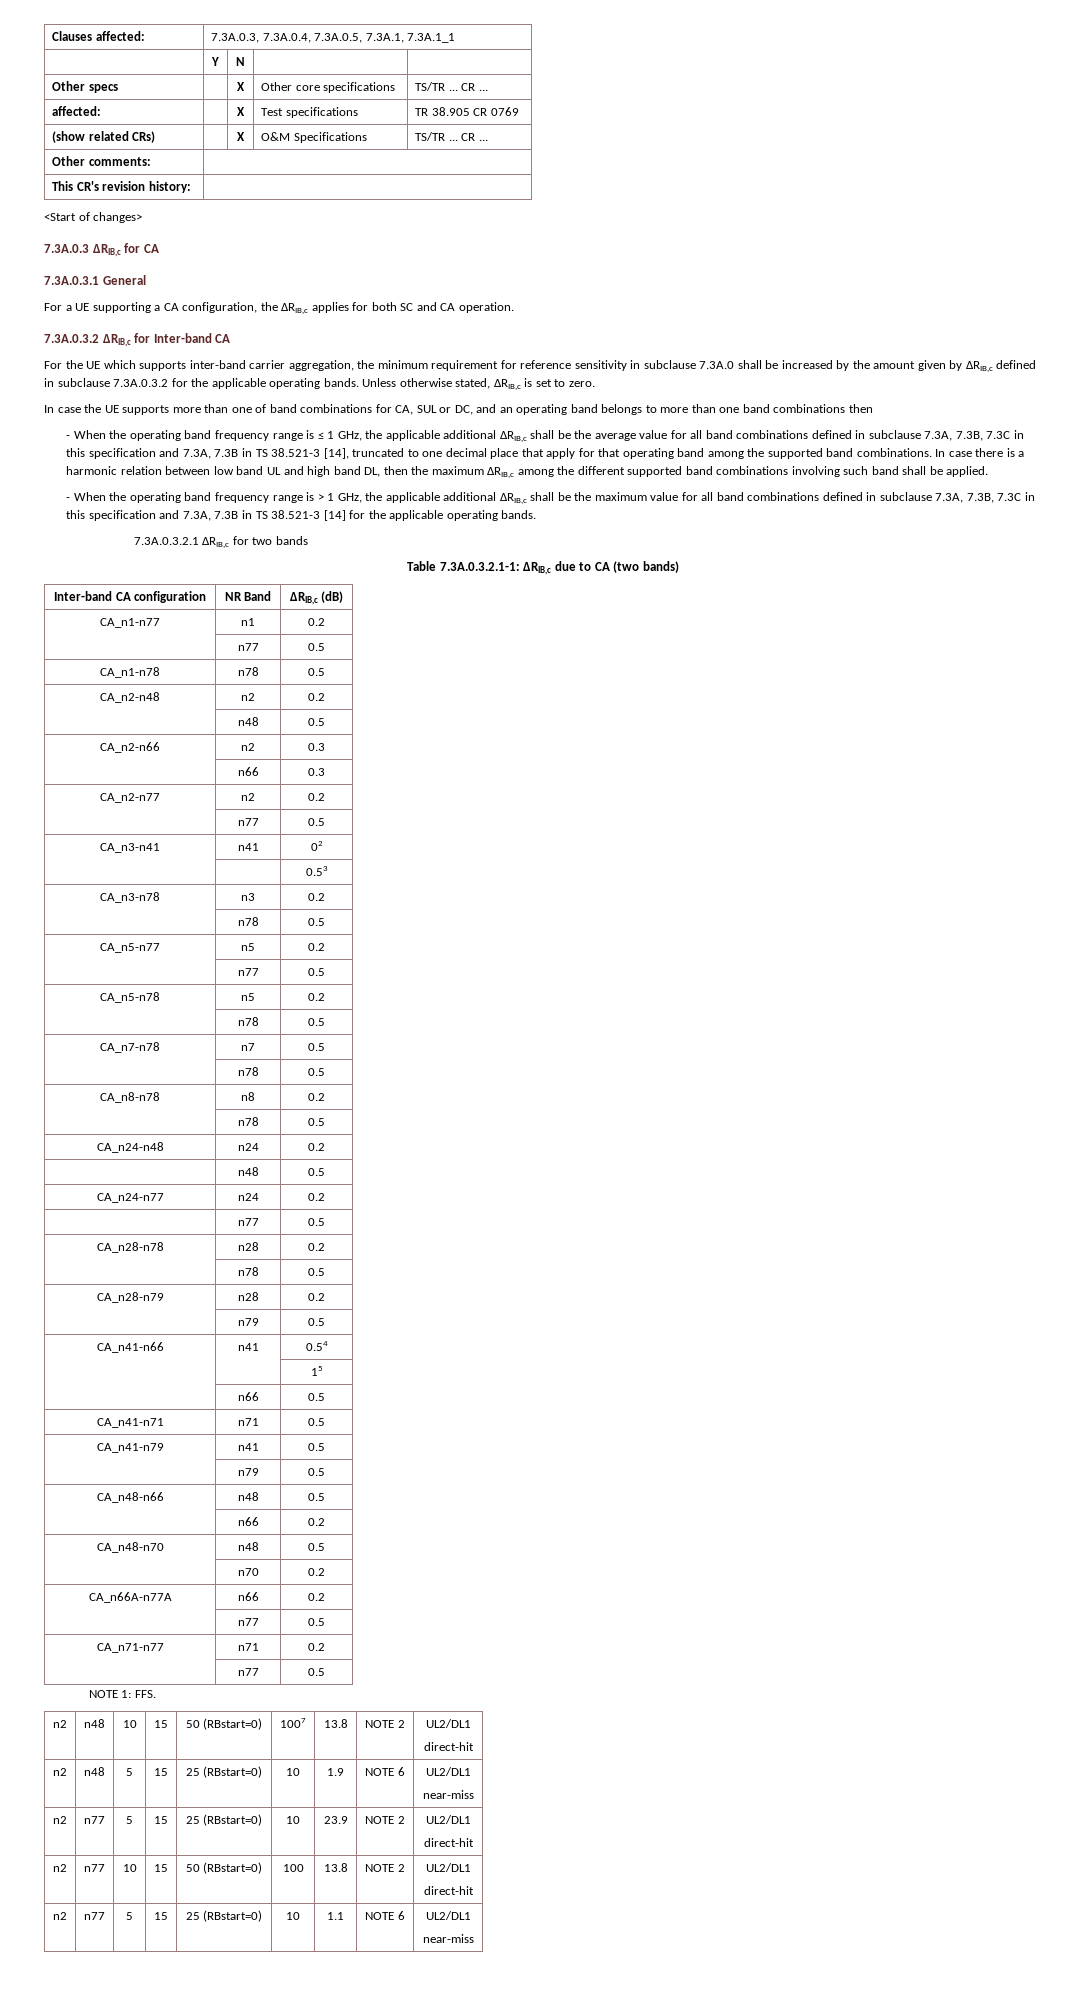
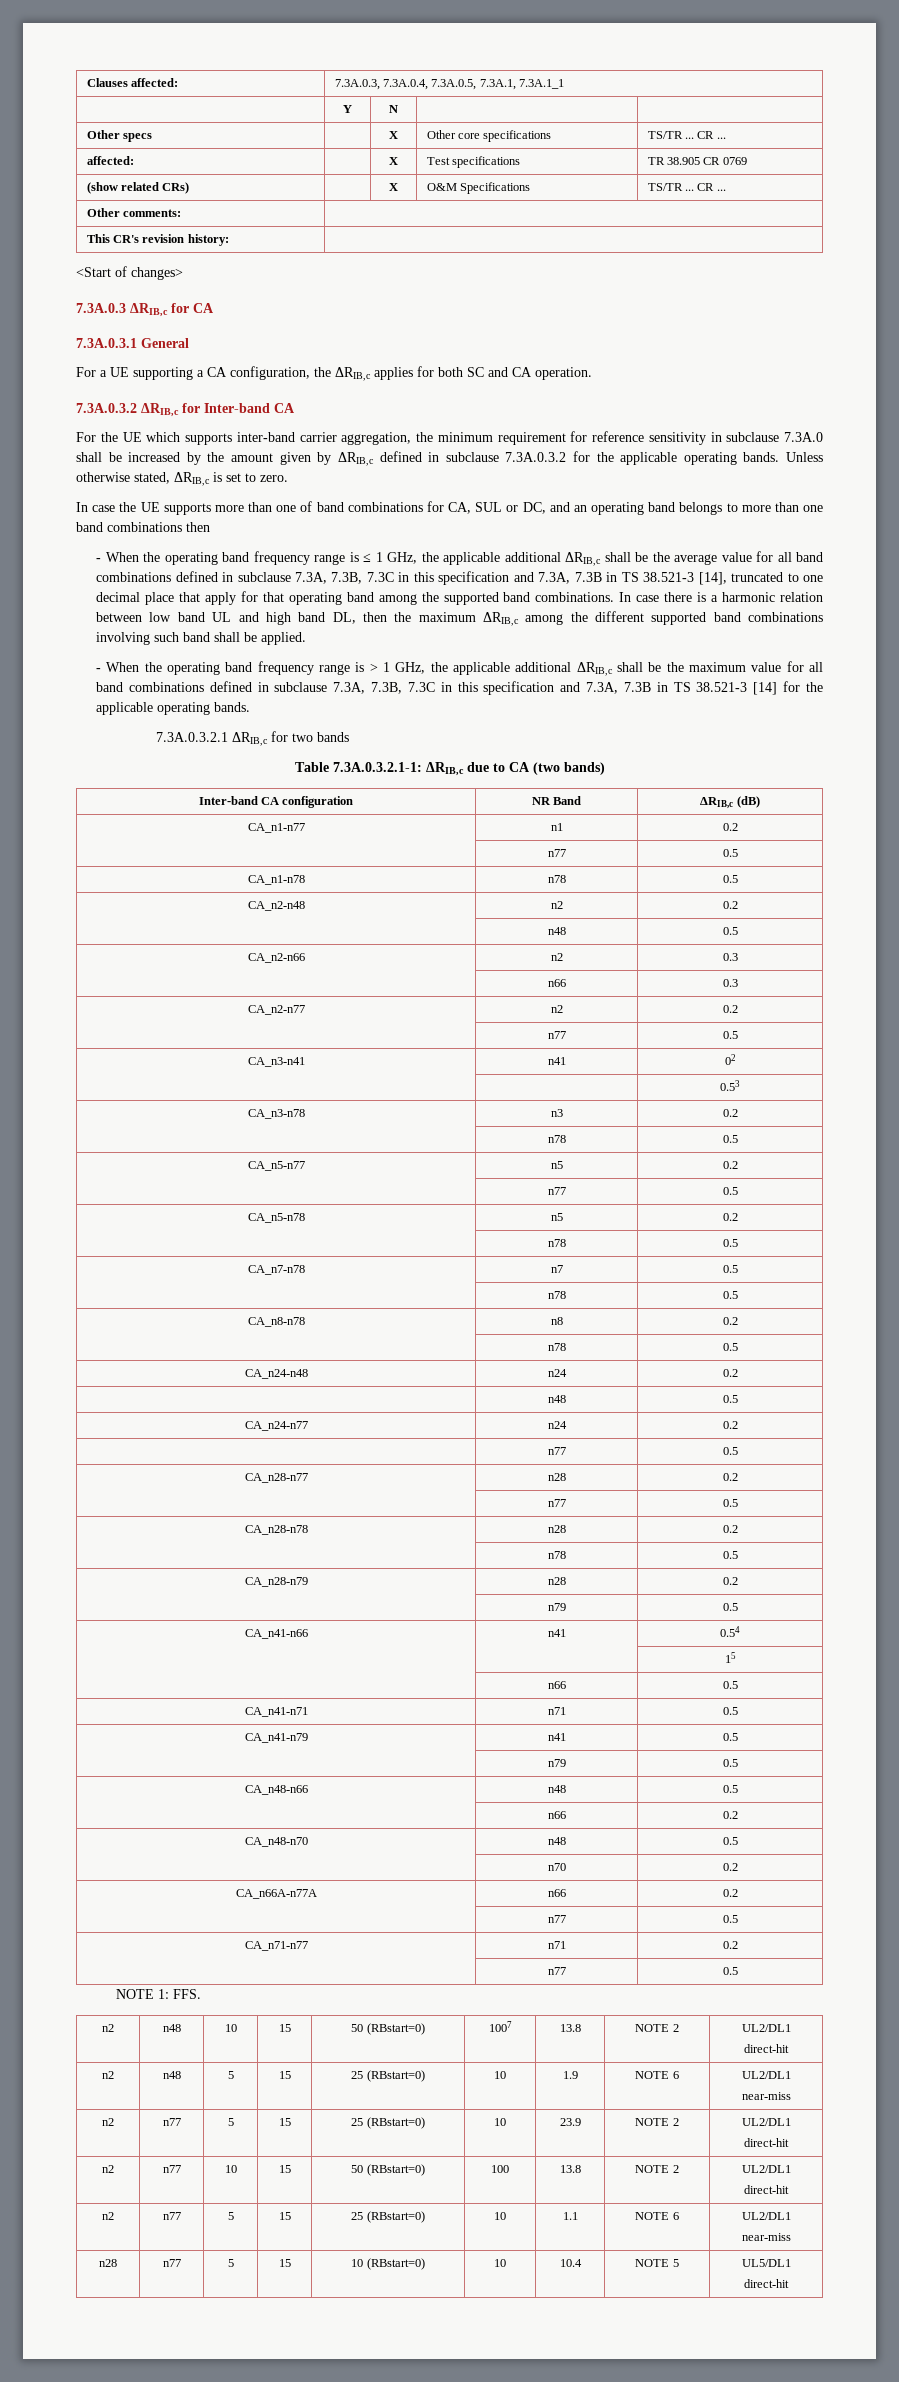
(325, 1222) none -> [244,1473,308,1483] [547,1473,566,1481] [722,1473,738,1481] [547,1499,566,1507] [722,1499,738,1507] // CA_n28-n77 | n28 | 0.2 // | n77 | 0.5
(474, 1938) none -> [99,2259,117,2267] [162,2259,181,2267] [227,2259,234,2267] [278,2259,291,2267] [351,2258,425,2270] [494,2259,506,2267] [559,2259,582,2267] [635,2259,679,2267] [741,2259,791,2267] [744,2279,789,2288] // n28 | n77 | 5 | 15 | 10 (RBstart=0) | 10 | 10.4 | NOTE 5 | UL5/DL1 // direct-hit

